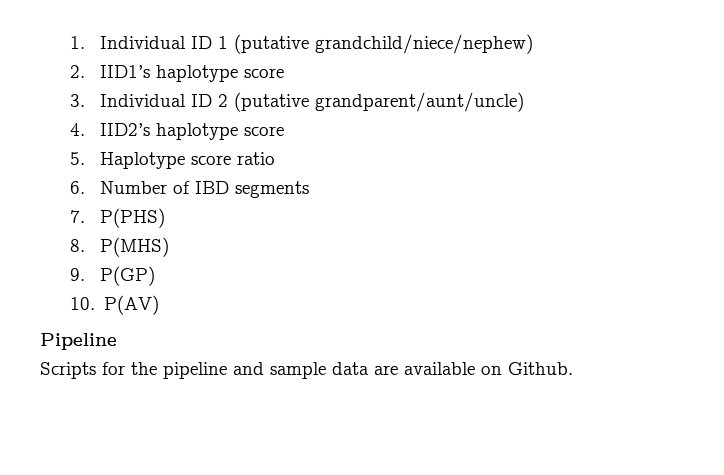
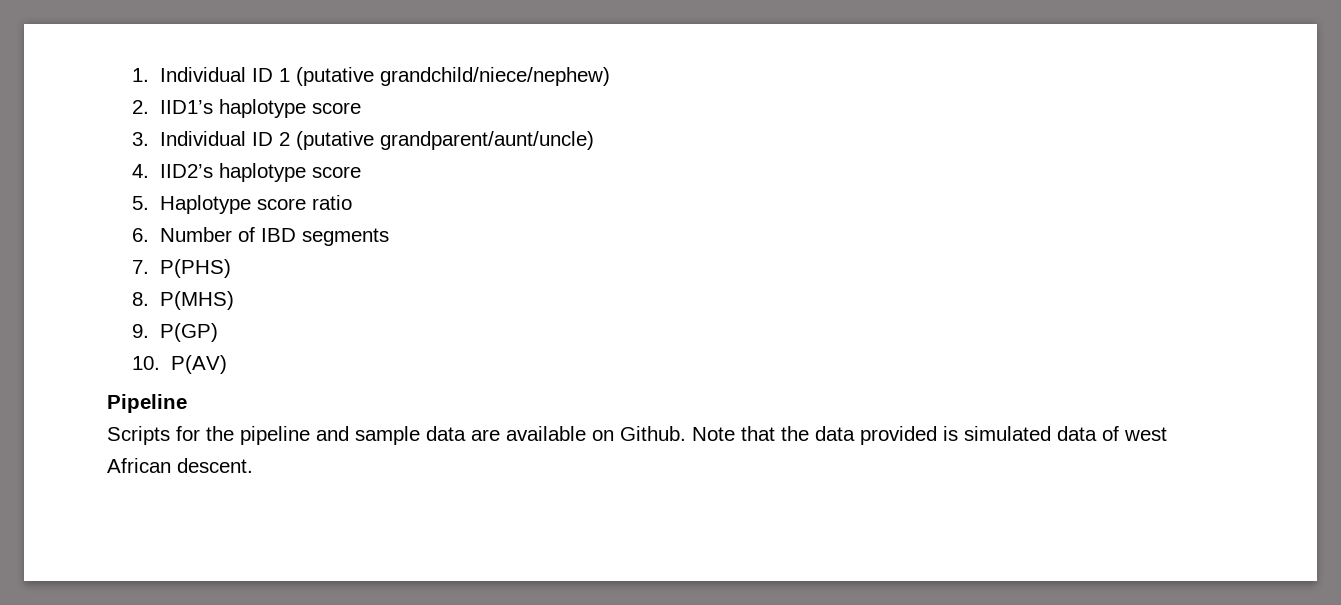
(573, 368) none -> [692,426,1167,445] [107,458,253,473] Note that the data provided is simulated data of west African descent.

